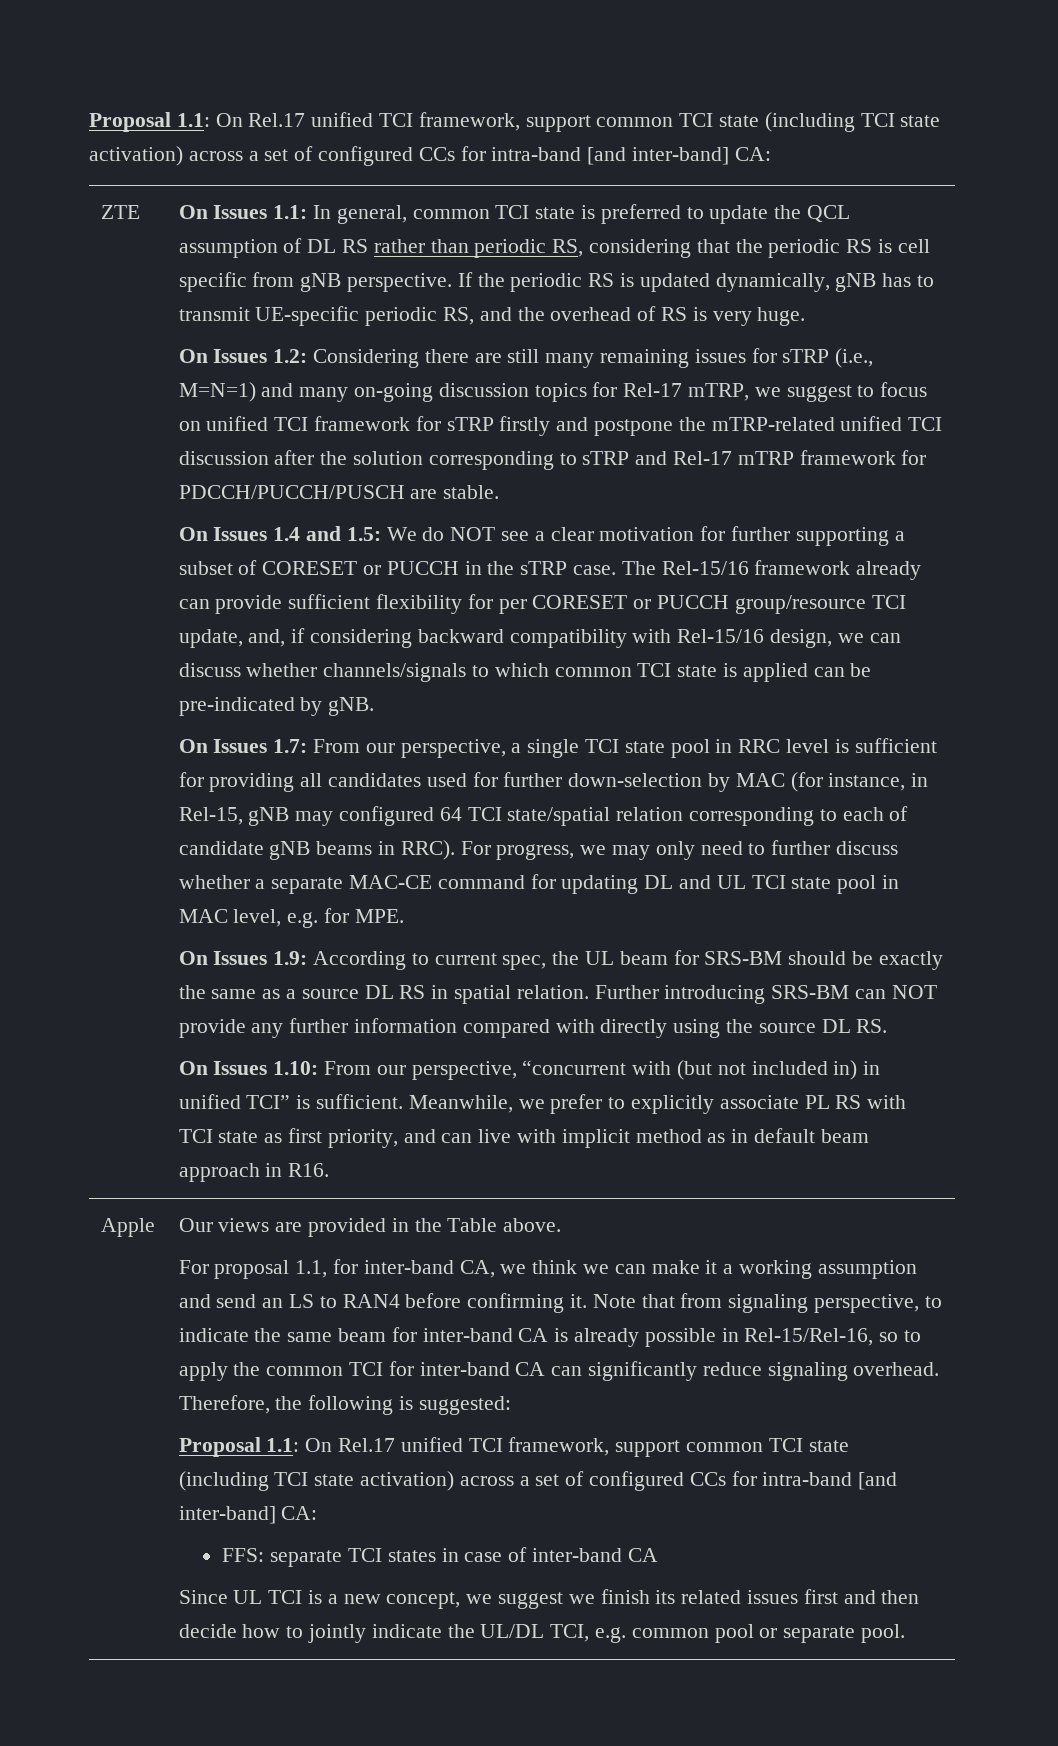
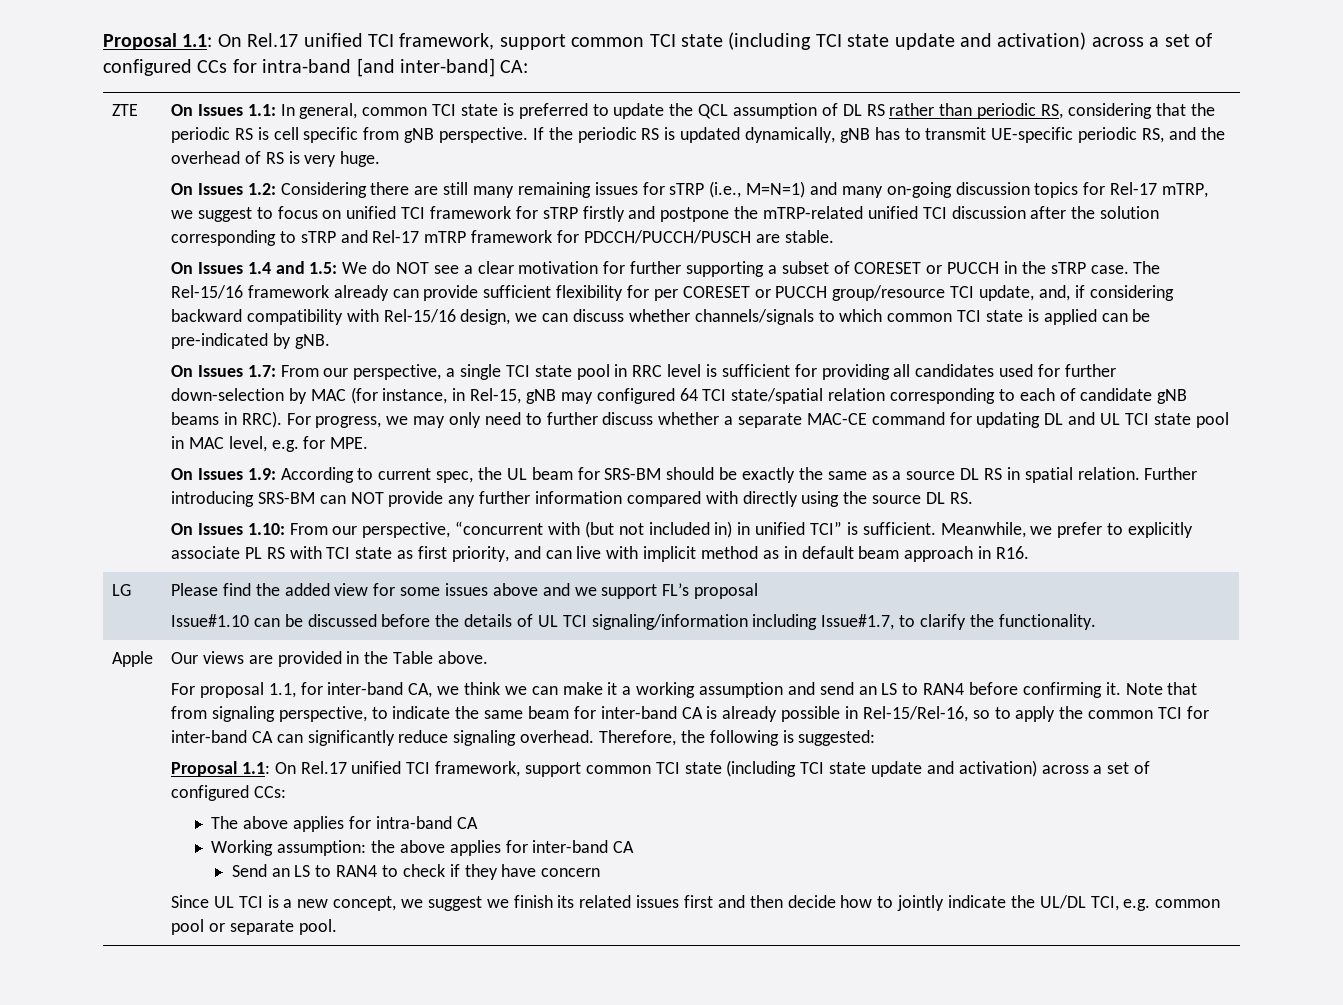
(941, 121) none -> [894,33,992,50] update and
(330, 1170) none -> [111,584,131,596] [170,583,759,599] [170,614,1096,630] // LG | Please find the added view for some issues above and we support FL’s proposal // Issue#1.10 can be discussed before the details of UL TCI signaling/information including Issue#1.7, to clarify the functionality.
[359,1471,898,1491] [178,1506,318,1524] [222,1547,658,1567] activation) across a set of configured CCs for intra-band [and inter-band] CA: // FFS: separate TCI states in case of inter-band CA -> [871,760,1151,777] [170,785,286,801] [211,816,478,832] [211,840,635,856] [231,864,601,880] update and activation) across a set of configured CCs: // The above applies for intra-band CA // Working assumption: the above applies for inter-band CA // Send an LS to RAN4 to check if they have concern

